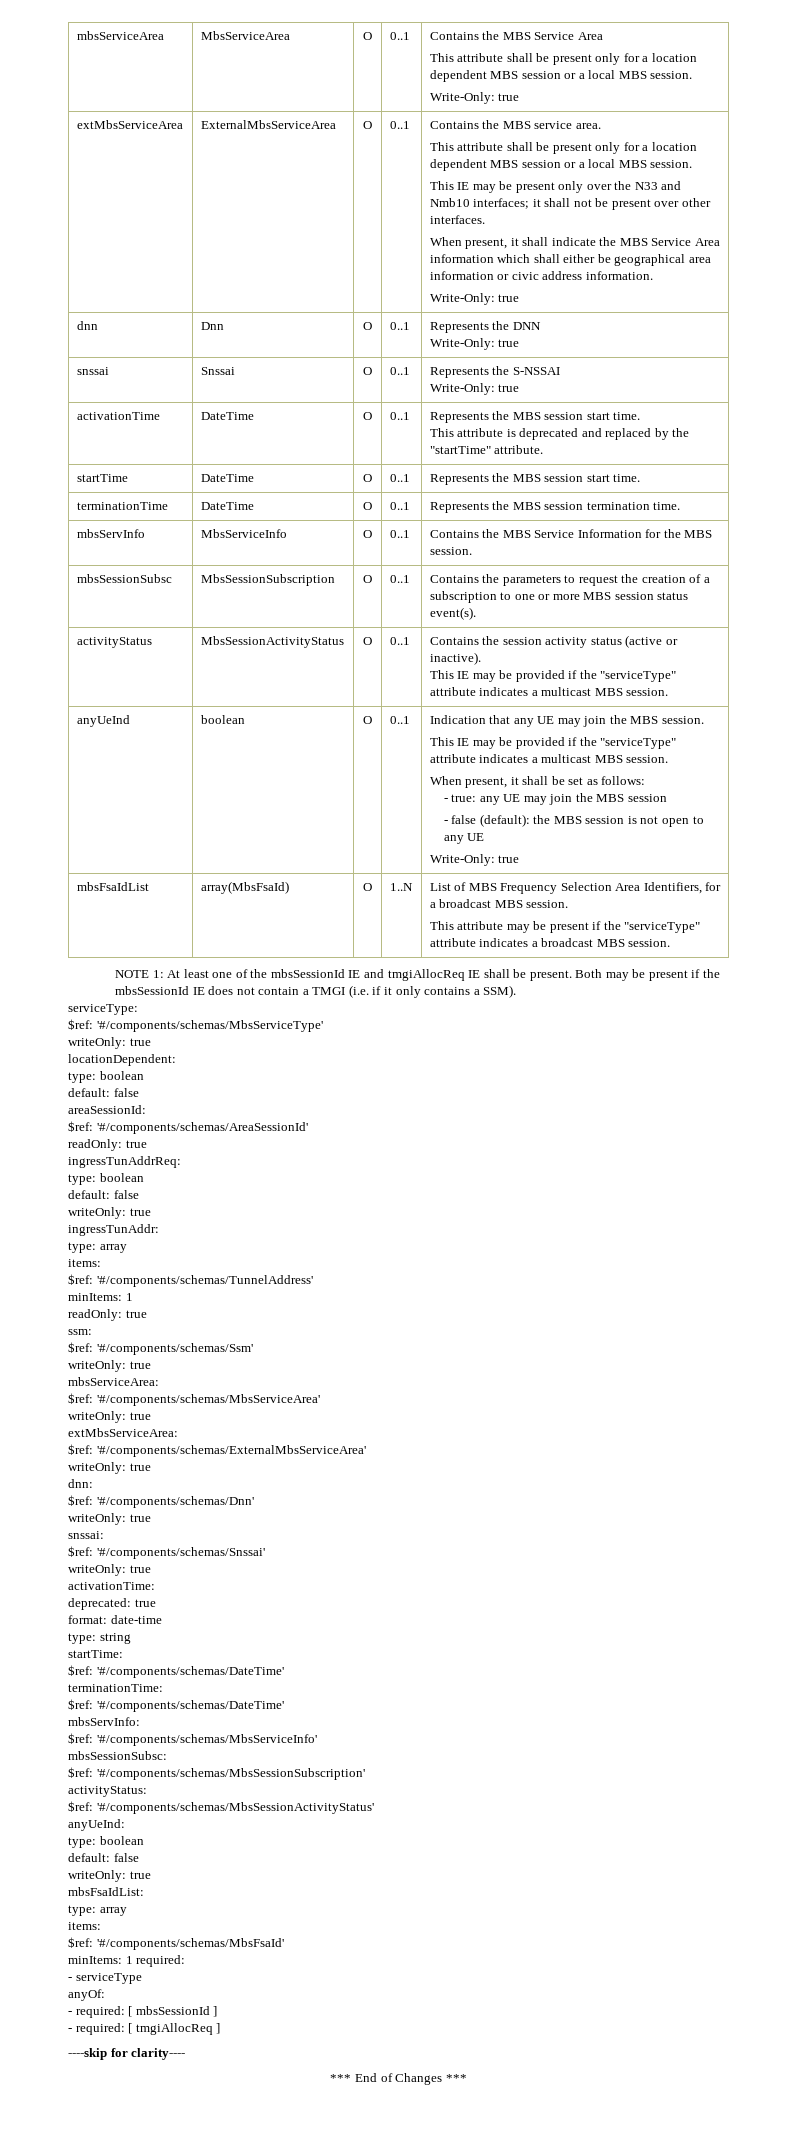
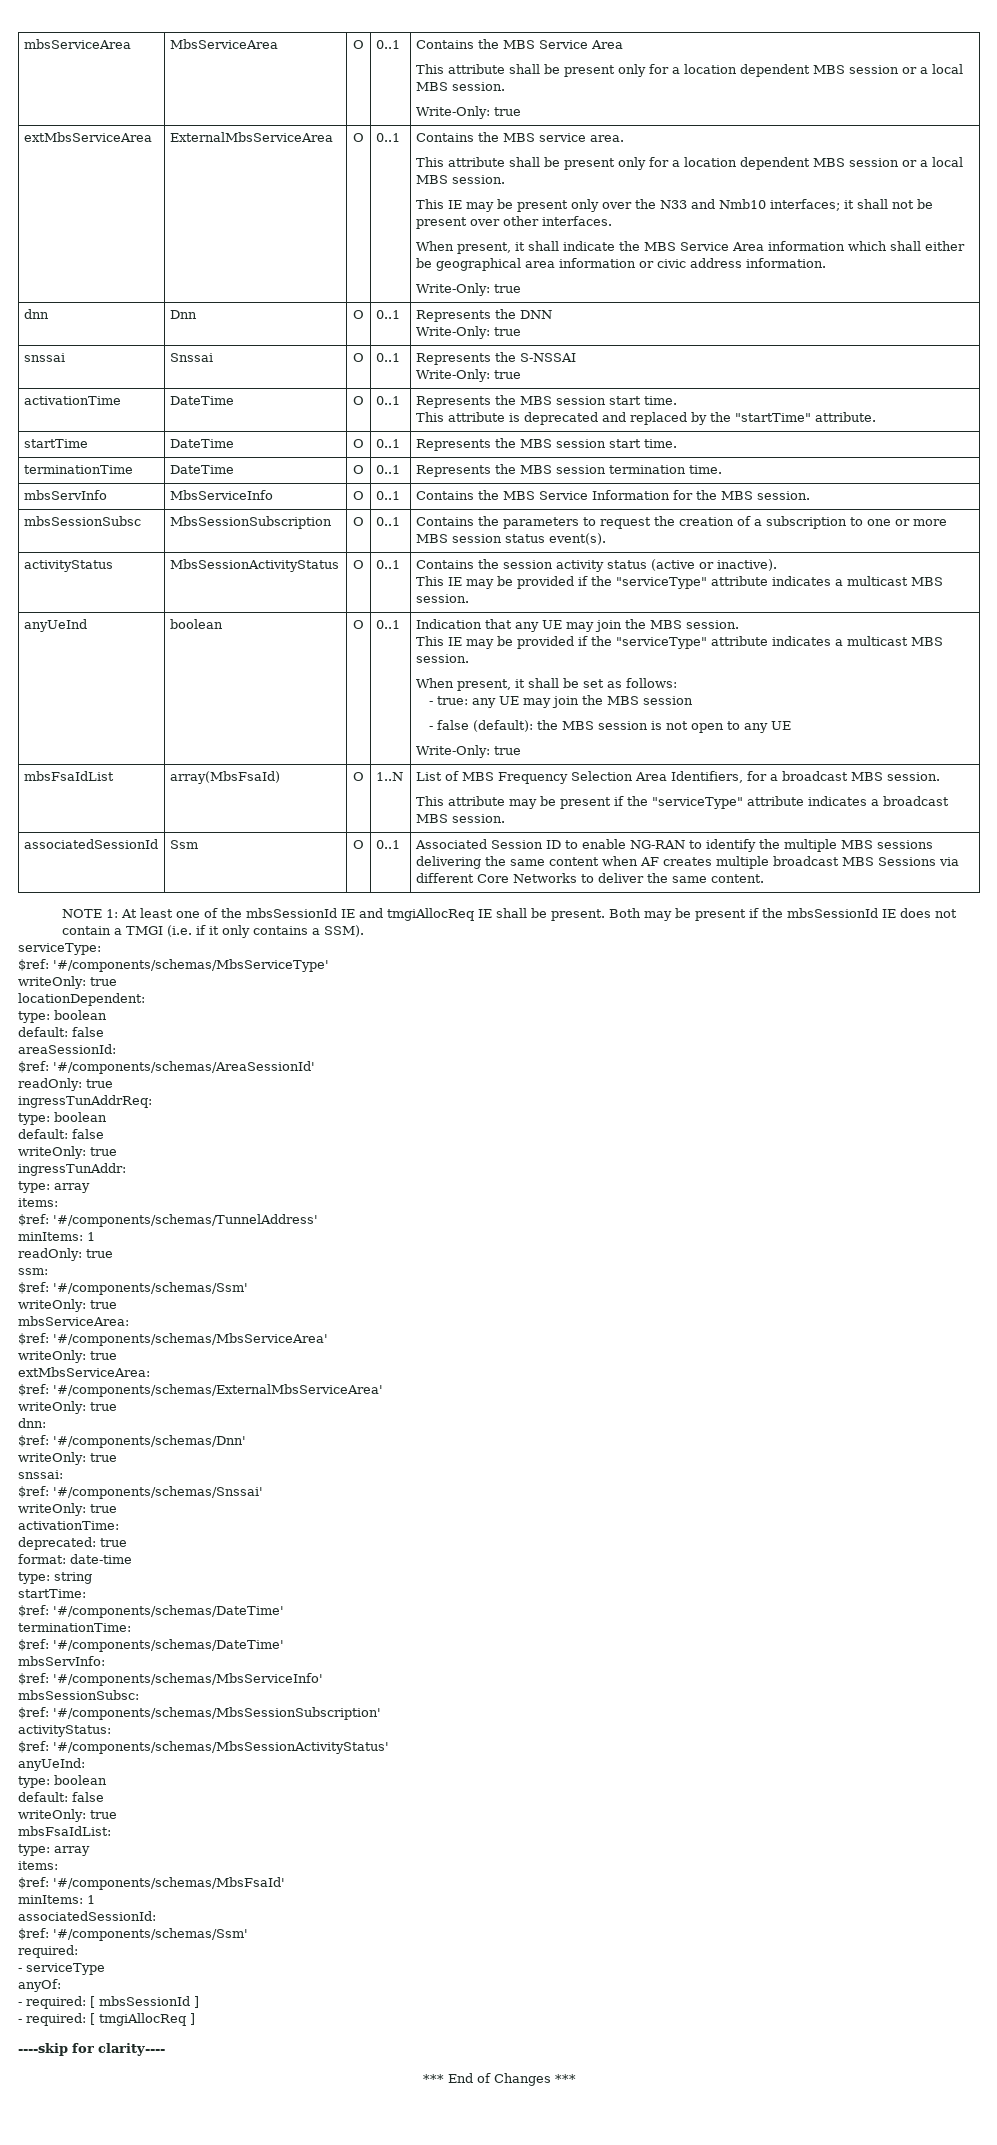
(671, 943) none -> [23,839,158,849] [169,840,198,849] [353,840,364,849] [375,840,400,849] [414,839,933,852] [415,856,959,869] [415,873,764,883] // associatedSessionId | Ssm | O | 0..1 | Associated Session ID to enable NG-RAN to identify the multiple MBS sessions delivering the same content when AF creates multiple broadcast MBS Sessions via different Core Networks to deliver the same content.
(133, 1960) none -> [18,1911,156,1921] [18,1928,248,1941] // associatedSessionId: // $ref: '#/components/schemas/Ssm' //

